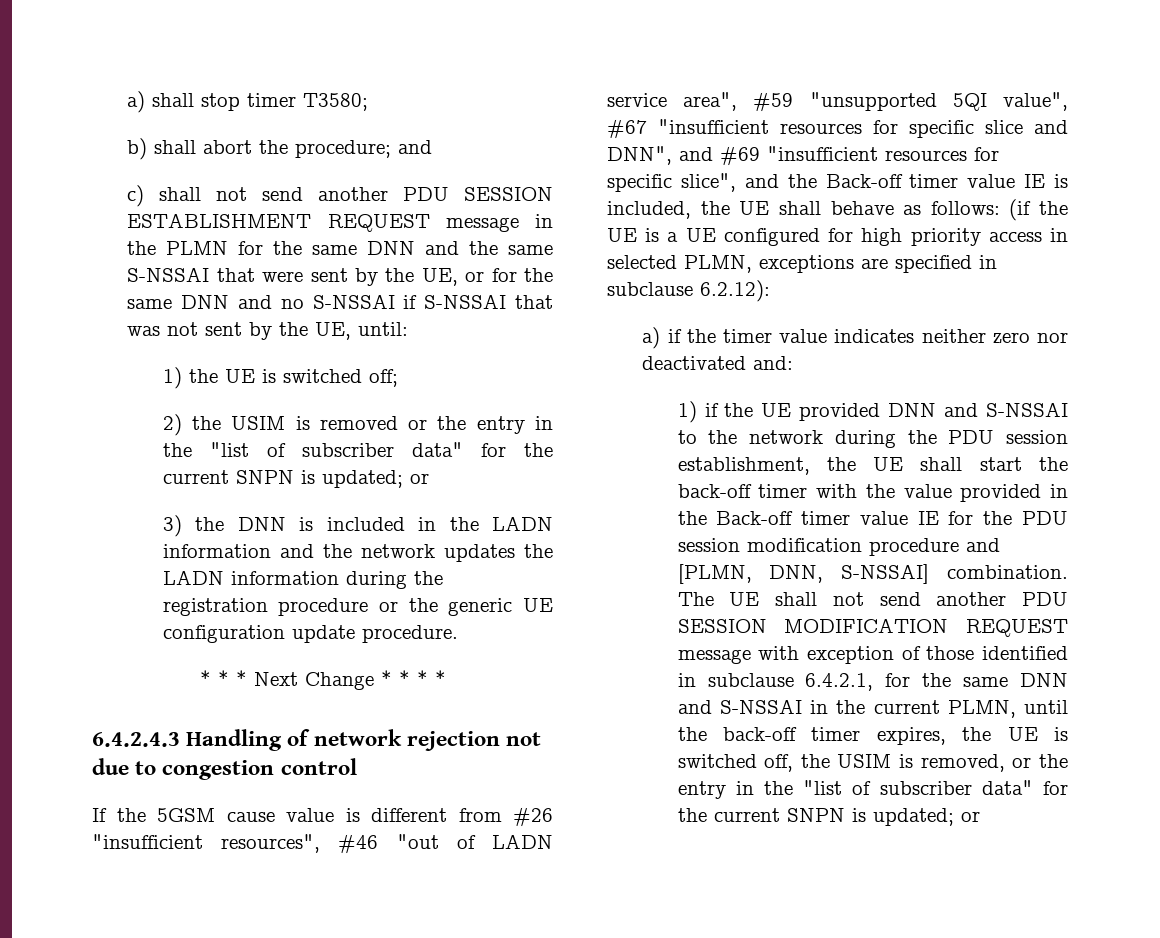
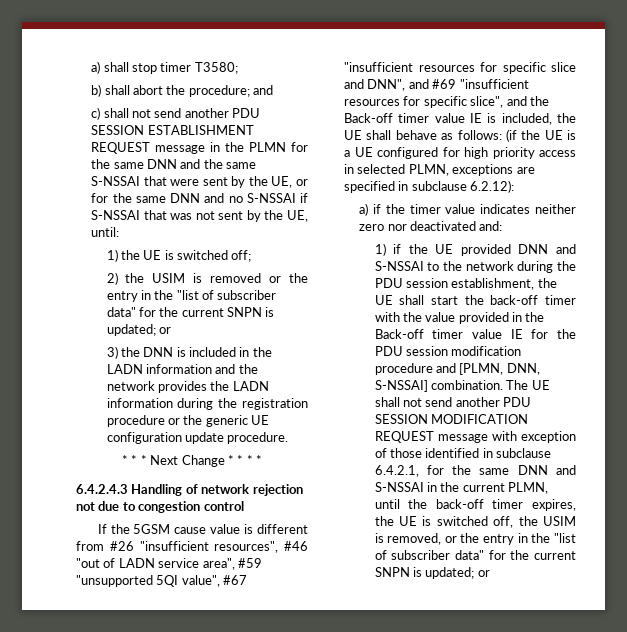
[443,544,515,562] updates -> [157,381,207,393] provides

